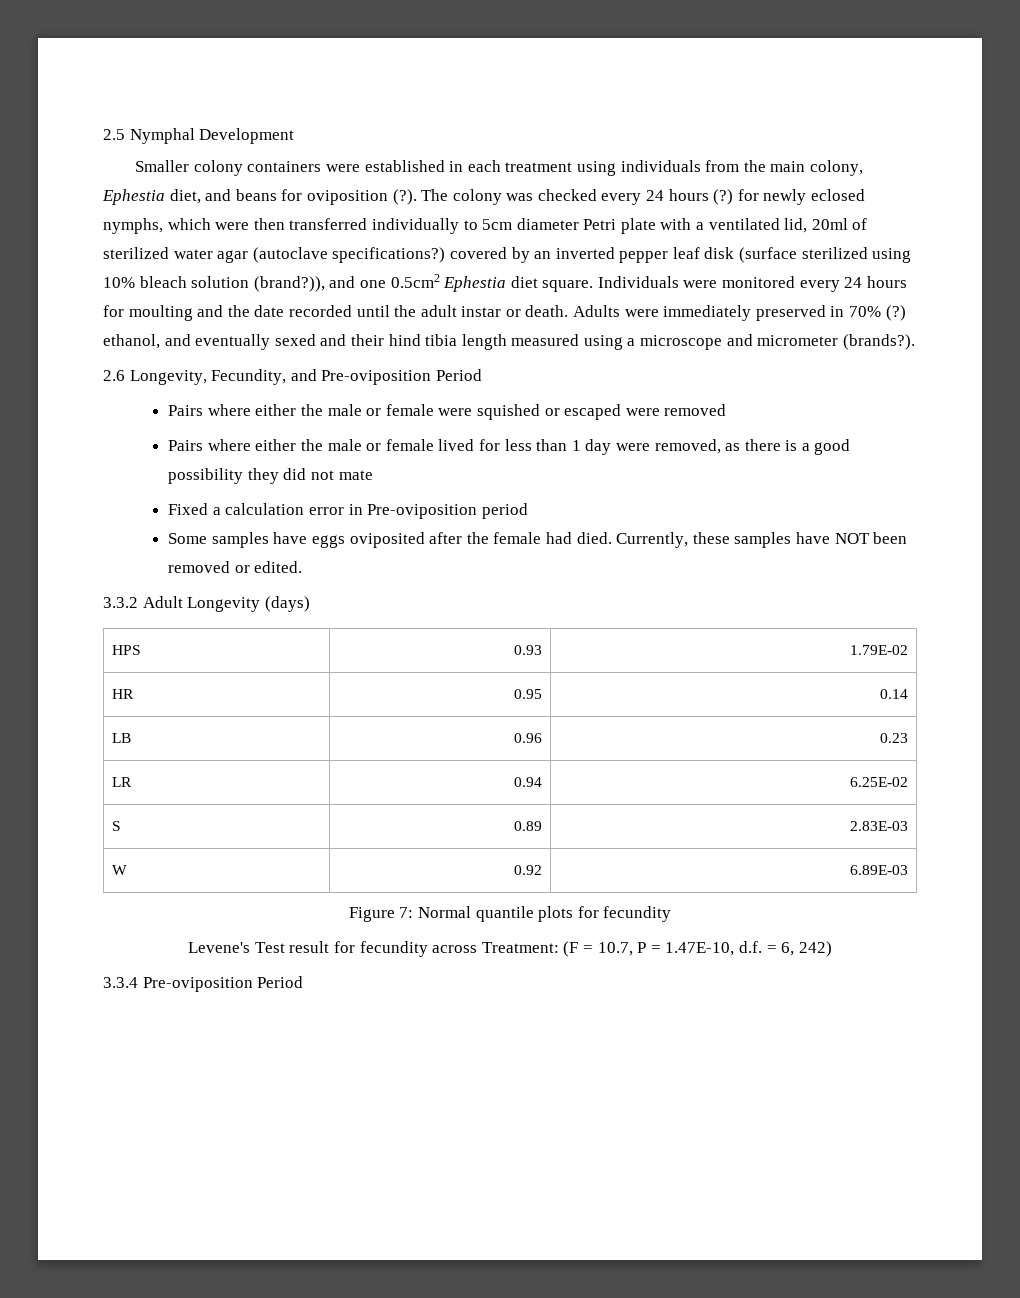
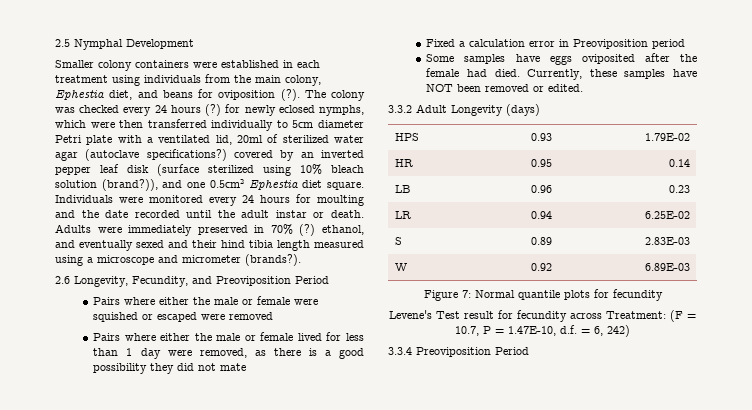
[321,370,432,385] Pre-oviposition -> [216,276,291,286] Preoviposition
[367,504,478,519] Pre-oviposition -> [573,39,649,49] Preoviposition
[142,977,253,992] Pre-oviposition -> [416,347,491,357] Preoviposition

